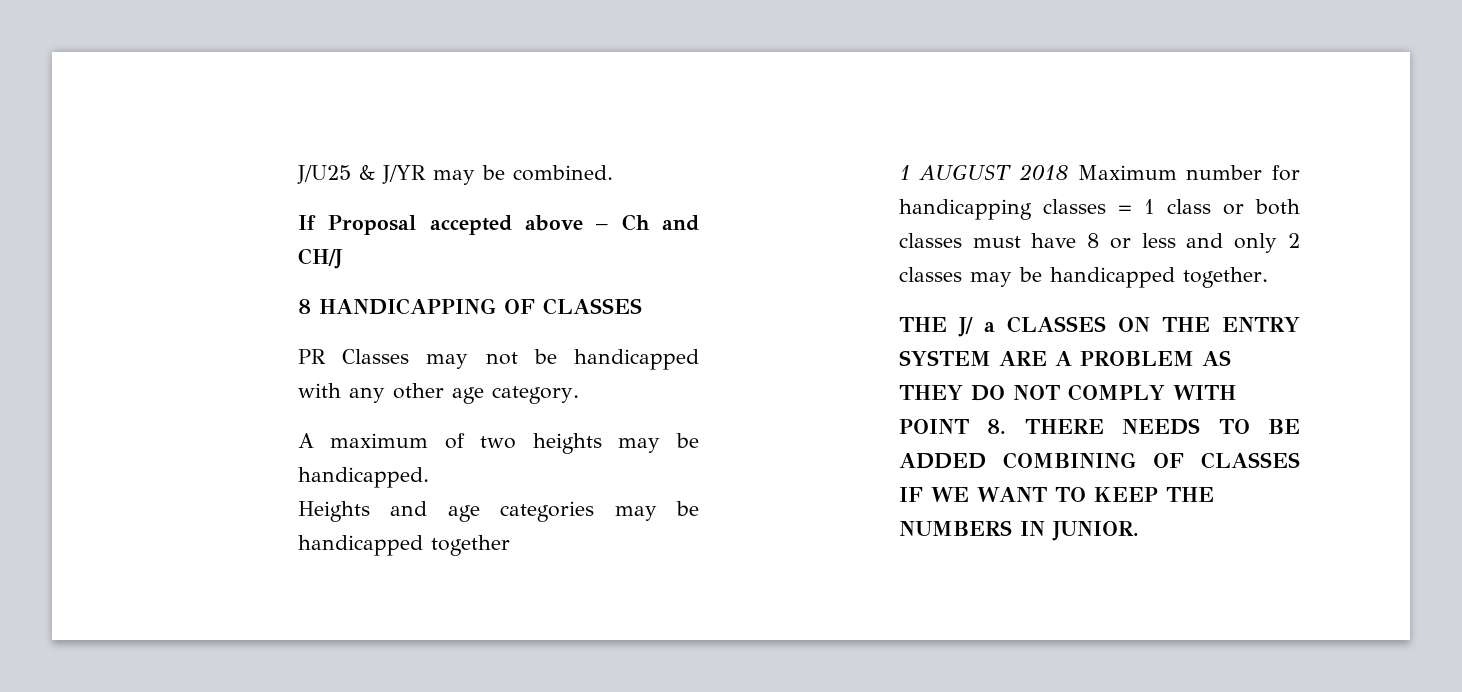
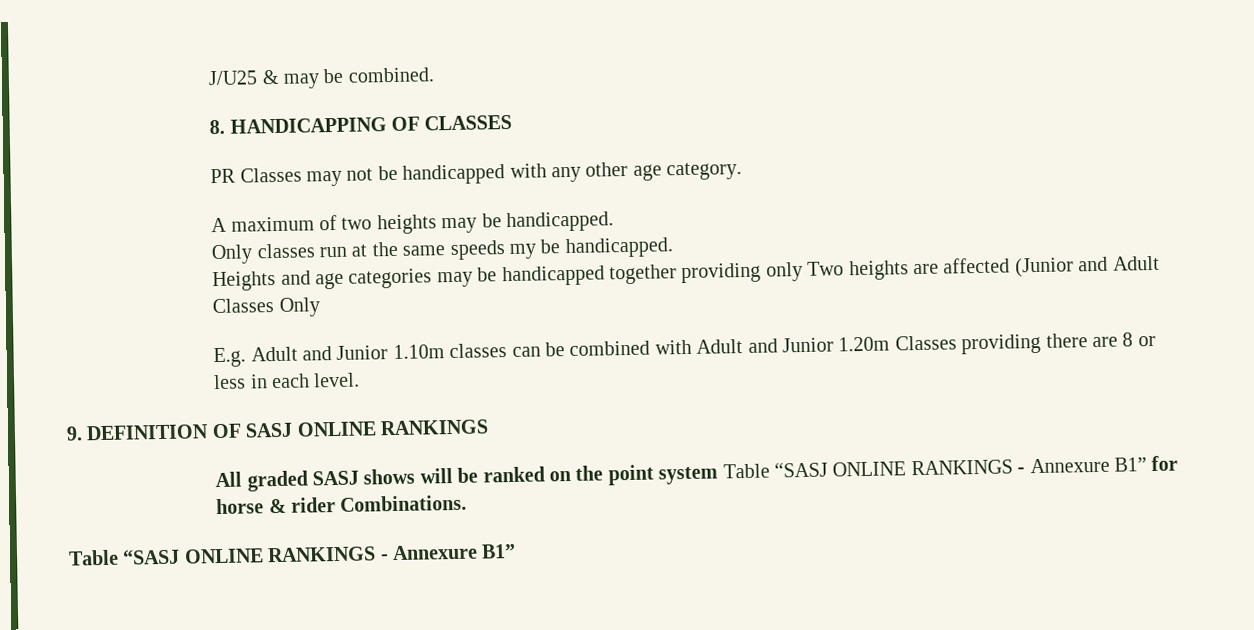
[381,165,426,184] J/YR -> (279, 77) none
[297,214,699,235] [297,248,343,269] [297,299,311,314] If Proposal accepted above – Ch and CH/J // 8 -> [209,119,226,135] 8.
(429, 477) none -> [211,237,674,265] // Only classes run at the same speeds my be handicapped.
[898,164,1300,181] [898,199,1300,220] [898,233,1300,253] [898,267,1268,288] [898,316,1300,337] [898,350,1231,366] [898,384,1236,401] [898,418,1300,435] [898,452,1300,469] [898,487,1214,502] [898,520,1139,541] // 1 AUGUST 2018 Maximum number for handicapping classes = 1 class or both classes must have 8 or less and only 2 classes may be handicapped together. // THE J/ a CLASSES ON THE ENTRY SYSTEM ARE A PROBLEM AS THEY DO NOT COMPLY WITH POINT 8. THERE NEEDS TO BE ADDED COMBINING OF CLASSES IF WE WANT TO KEEP THE NUMBERS IN JUNIOR. -> [681,255,1160,284] [212,297,320,317] [213,332,1156,368] [213,372,361,390] [66,419,489,441] [215,455,1179,492] [216,494,468,515] [68,543,517,566] providing only Two heights are affected (Junior and Adult Classes Only // E.g. Adult and Junior 1.10m classes can be combined with Adult and Junior 1.20m Classes providing there are 8 or less in each level. // 9. DEFINITION OF SASJ ONLINE RANKINGS // All graded SASJ shows will be ranked on the point system Table “SASJ ONLINE RANKINGS - Annexure B1” for horse & rider Combinations. // Table “SASJ ONLINE RANKINGS - Annexure B1”

